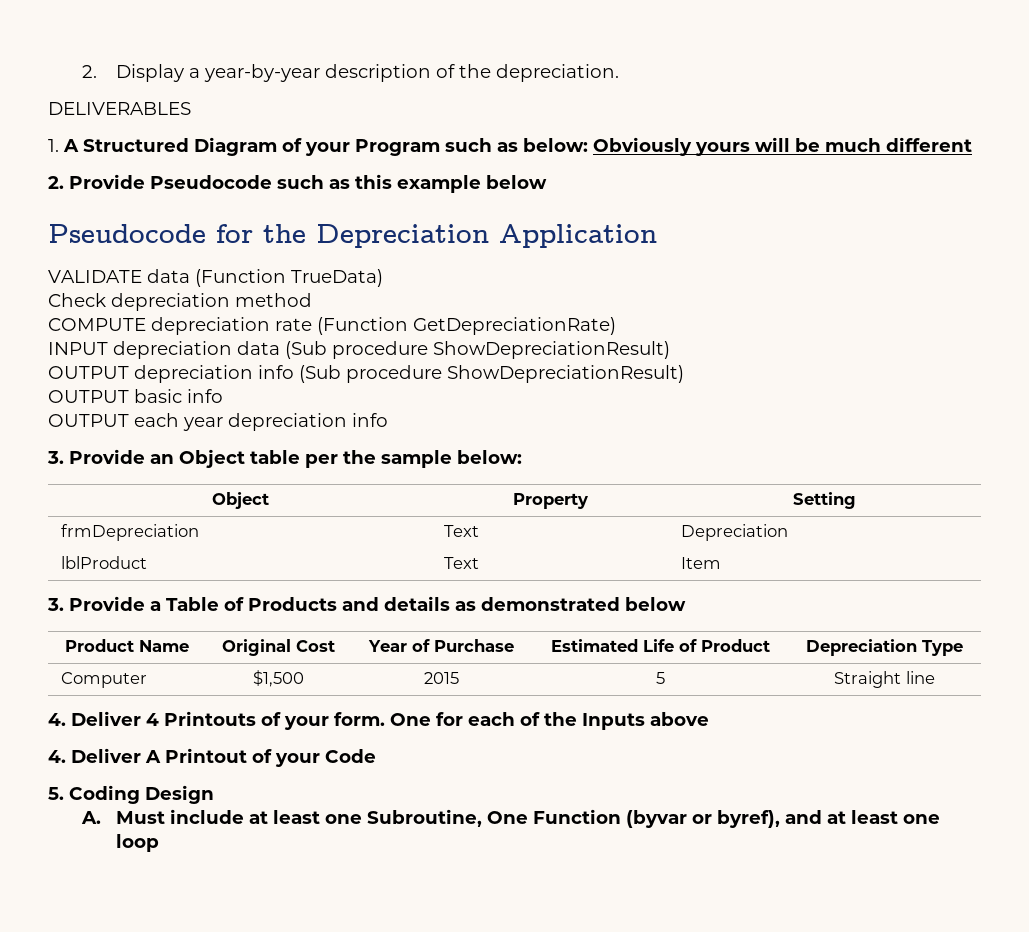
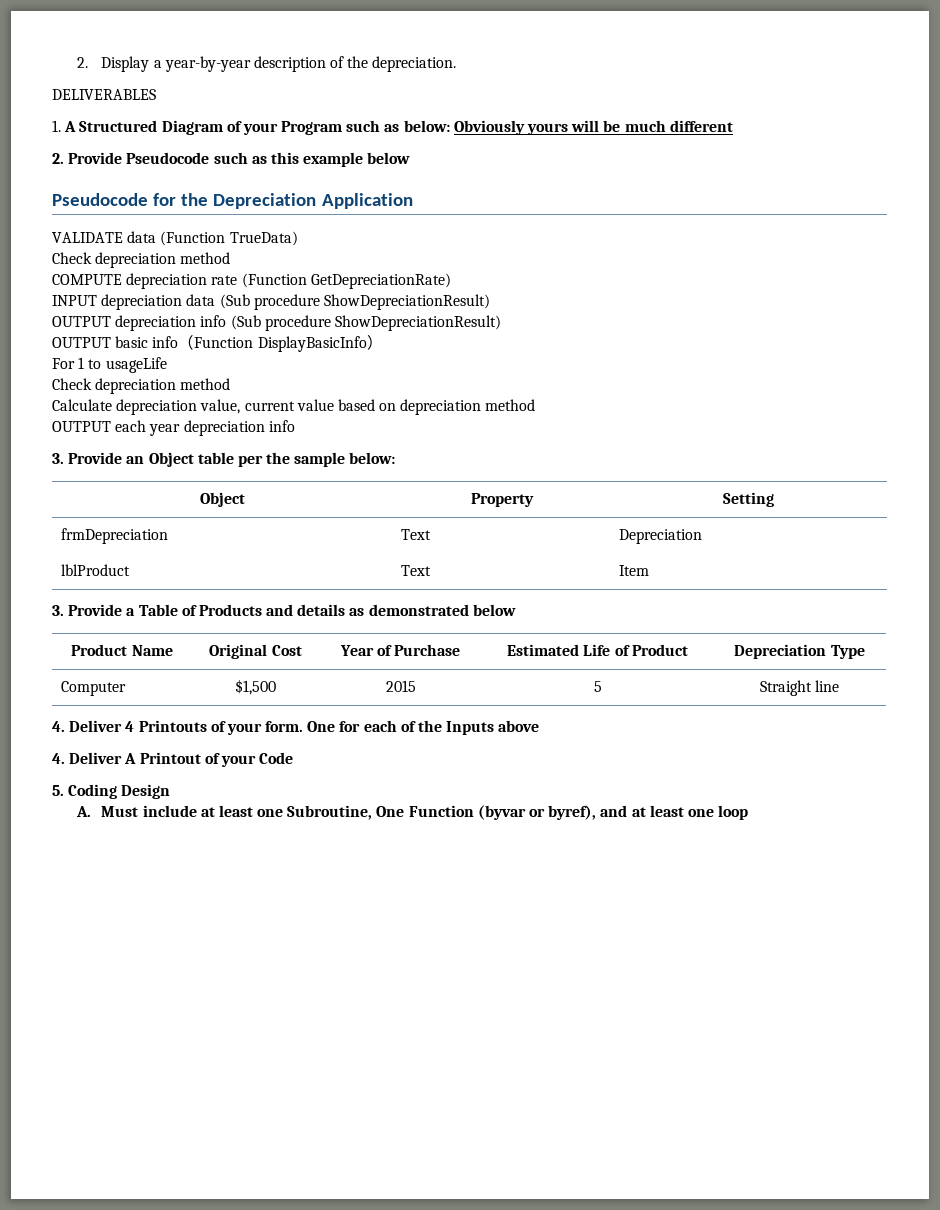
(223, 396) none -> [178,335,383,352] [52,357,167,373] [52,378,231,394] [52,399,536,415] （Function DisplayBasicInfo） // For 1 to usageLife // Check depreciation method // Calculate depreciation value, current value based on depreciation method

